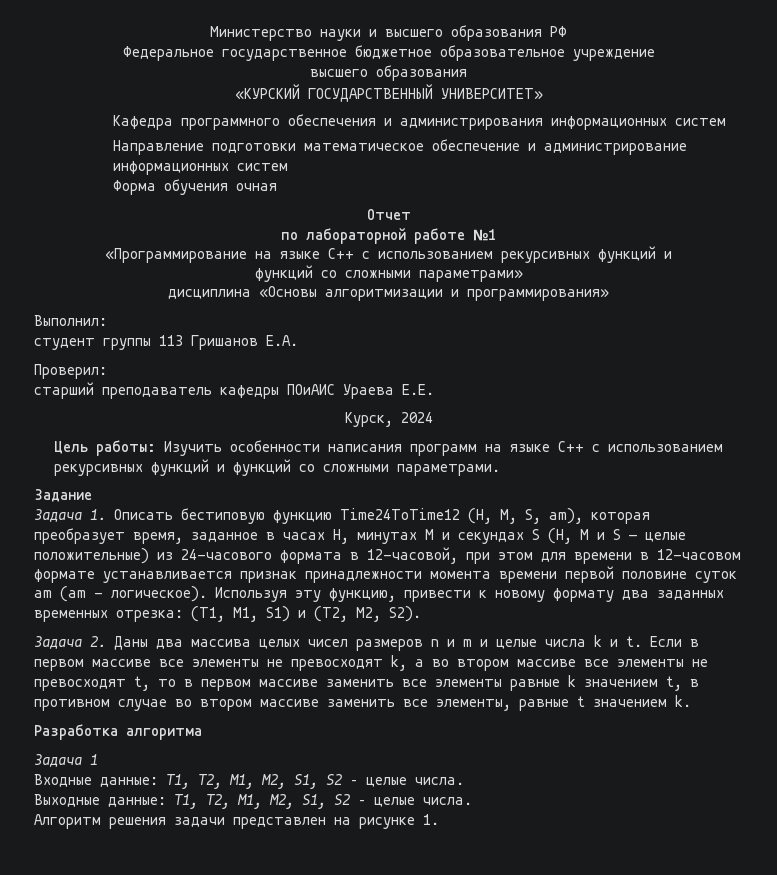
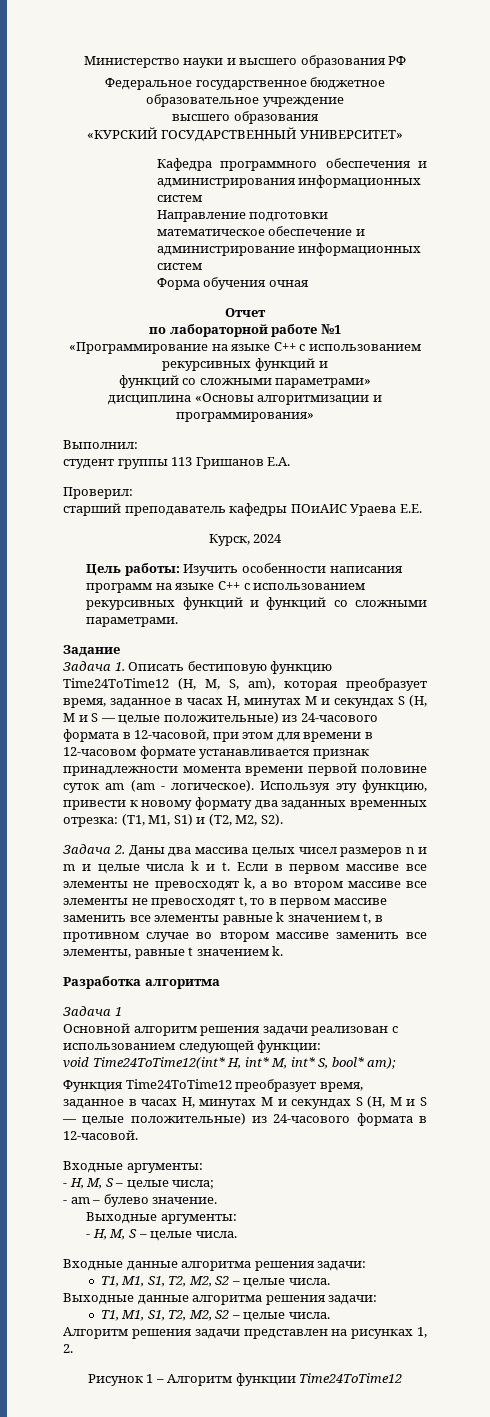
[34,774,318,789] Входные данные: T1, T2, M1, M2, S1, -> [63,1023,398,1036] [63,1040,322,1053] [63,1057,397,1069] [63,1079,363,1092] [63,1096,427,1109] [62,1113,427,1126] [63,1130,138,1140] [63,1161,203,1173] [63,1178,215,1190] [63,1194,218,1207] [86,1212,237,1224] [86,1229,237,1241] [63,1259,367,1271] [100,1276,212,1287] Основной алгоритм решения задачи реализован с использованием следующей функции: // void Time24ToTime12(int* H, int* M, int* S, bool* am); // Функция Time24ToTime12 преобразует время, заданное в часах H, минутах M и секундах S (H, M и S — целые положительные) из 24-часового формата в 12-часовой. // Входные аргументы: // - H, M, S – целые числа; // - аm – булево значение. // Выходные аргументы: // - H, M, S – целые числа. // Входные данные алгоритма решения задачи: // T1, M1, S1, T2, M2,
[108,794,326,809] данные: T1, T2, M1, M2, S1, -> [137,1295,378,1305] [100,1310,212,1321] данные алгоритма решения задачи: // T1, M1, S1, T2, M2,
[359,814,439,829] рисунке 1. -> [351,1327,427,1339] [63,1344,73,1353] [87,1373,403,1386] рисунках 1, 2. // Рисунок 1 – Алгоритм функции Time24ToTime12

